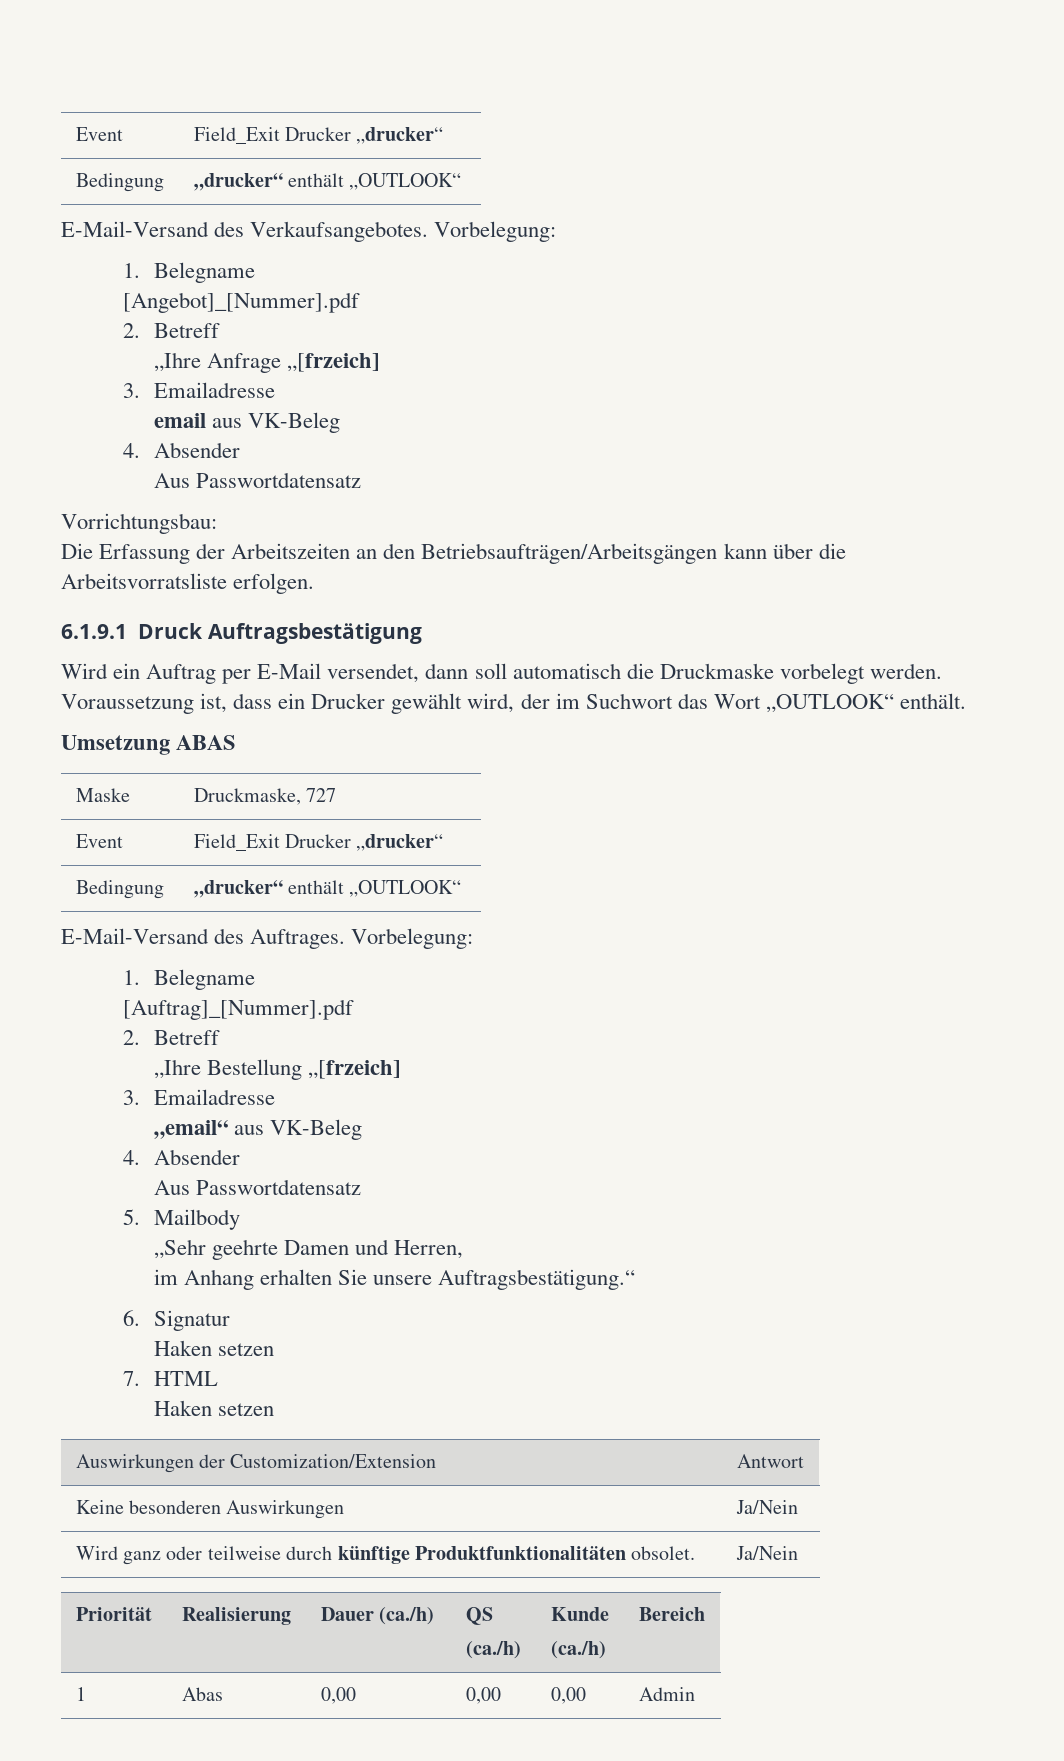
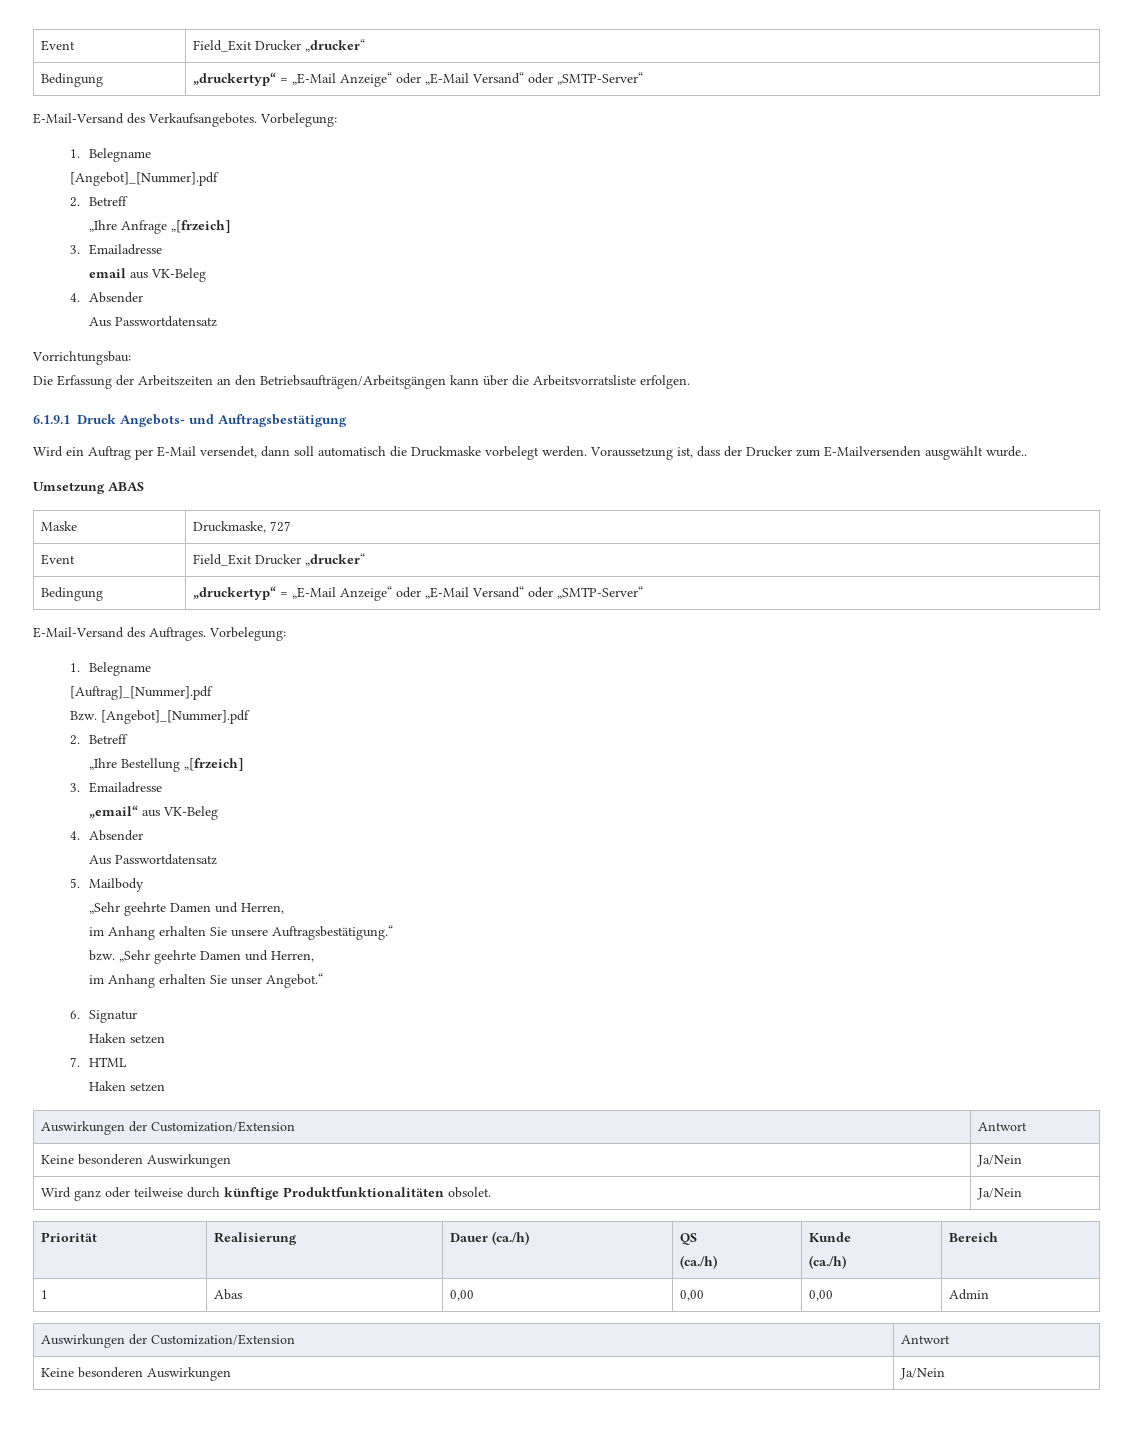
[75,127,123,141] [193,127,444,144] [75,173,164,192] [193,173,462,191] Event | Field_Exit Drucker „drucker“ // Bedingung | „drucker“ enthält „OUTLOOK“ -> [41,40,76,51] [193,39,366,52] [41,73,104,87] [193,72,644,87] Event | Field_Exit Drucker „drucker“ // Bedingung | „druckertyp“ = „E-Mail Anzeige“ oder „E-Mail Versand“ oder „SMTP-Server“
(204, 631) none -> [120,414,214,427] Angebots- und
[278,693,966,714] ein Drucker gewählt wird, der im Suchwort das Wort „OUTLOOK“ enthält. -> [724,446,1027,460] der Drucker zum E-Mailversenden ausgwählt wurde..
[193,880,462,898] „drucker“ enthält „OUTLOOK“ -> [193,586,644,601] „druckertyp“ = „E-Mail Anzeige“ oder „E-Mail Versand“ oder „SMTP-Server“
(354, 1009) none -> [70,710,251,724] // Bzw. [Angebot]_[Nummer].pdf
(636, 1279) none -> [88,950,314,964] [88,973,323,988] // bzw. „Sehr geehrte Damen und Herren, // im Anhang erhalten Sie unser Angebot.“
(695, 1694) none -> [41,1334,296,1348] [901,1335,951,1344] [41,1367,232,1381] [900,1368,946,1380] // Auswirkungen der Customization/Extension | Antwort // Keine besonderen Auswirkungen | Ja/Nein

